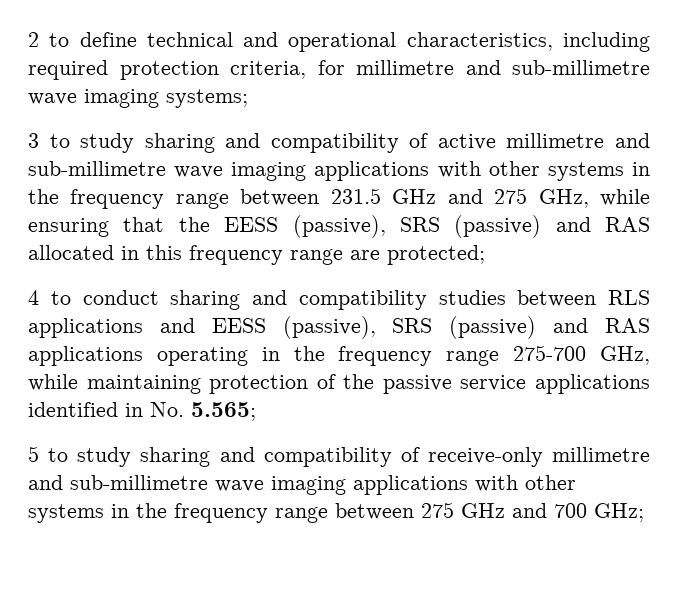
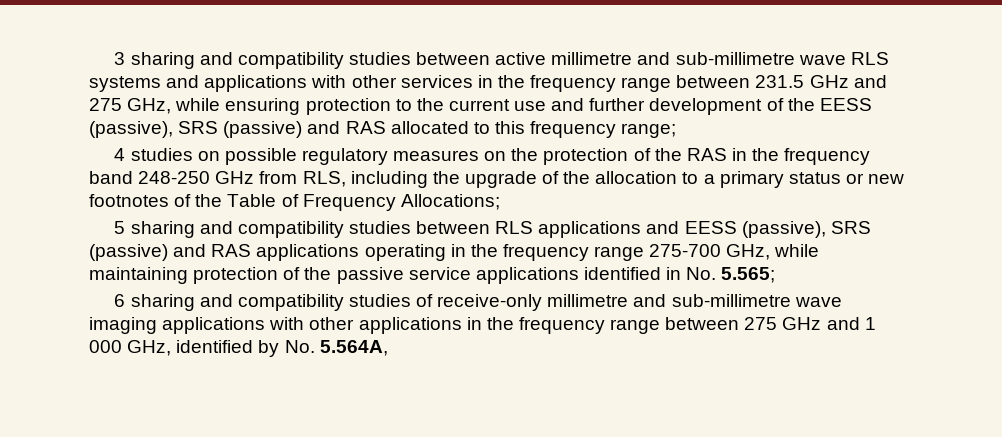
[28,32,651,52] [28,60,650,80] [28,89,248,108] [28,133,429,153] 2 to define technical and operational characteristics, including required protection criteria, for millimetre and sub-millimetre wave imaging systems; // 3 to study sharing and compatibility of -> [114,52,491,69] 3 sharing and compatibility studies between
[231,161,624,181] imaging applications with other systems -> [850,52,889,65] [89,75,473,92] RLS systems and applications with other services
[123,217,165,232] that -> [305,98,784,115] protection to the current use and further development of
[121,246,139,260] in -> [473,122,490,134] to
[290,245,485,265] [28,290,159,305] range are protected; // 4 to conduct -> [621,123,677,138] [114,148,871,165] [89,171,905,188] [89,194,500,211] [114,221,126,234] range; // 4 studies on possible regulatory measures on the protection of the RAS in the frequency band 248-250 GHz from RLS, including the upgrade of the allocation to a primary status or new footnotes of the Table of Frequency Allocations; // 5
[28,446,392,467] 5 to study sharing and compatibility -> [114,294,411,311] 6 sharing and compatibility studies
[28,504,104,523] systems -> [358,317,462,334] applications
[554,503,644,522] 700 GHz; -> [864,317,876,330] [89,340,388,357] 1 000 GHz, identified by No. 5.564A,

